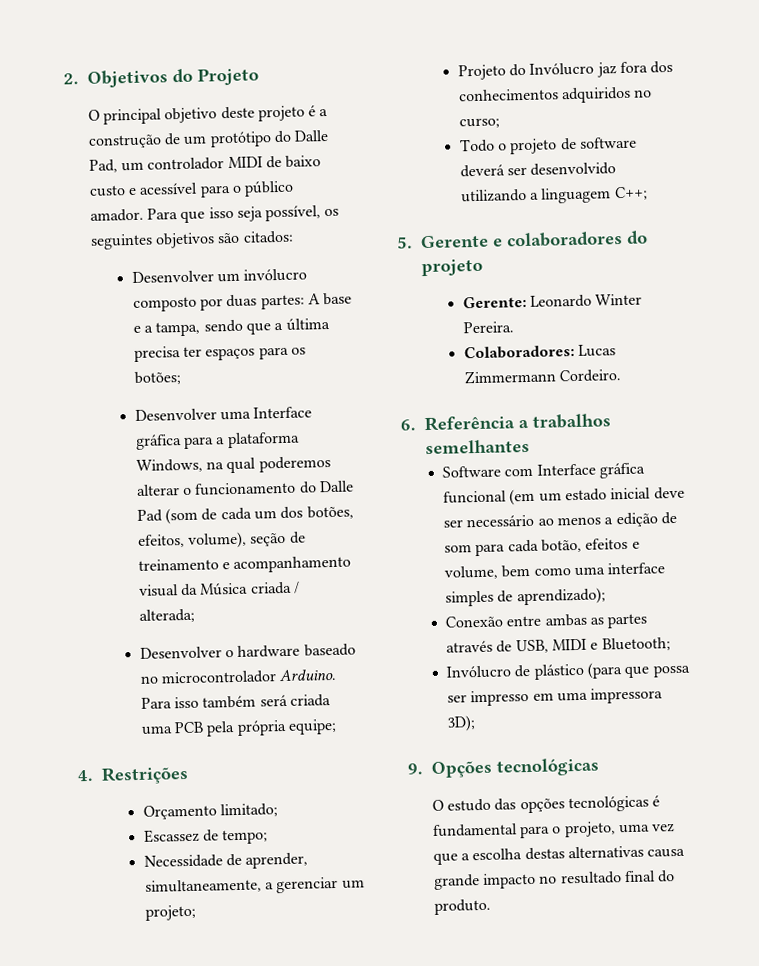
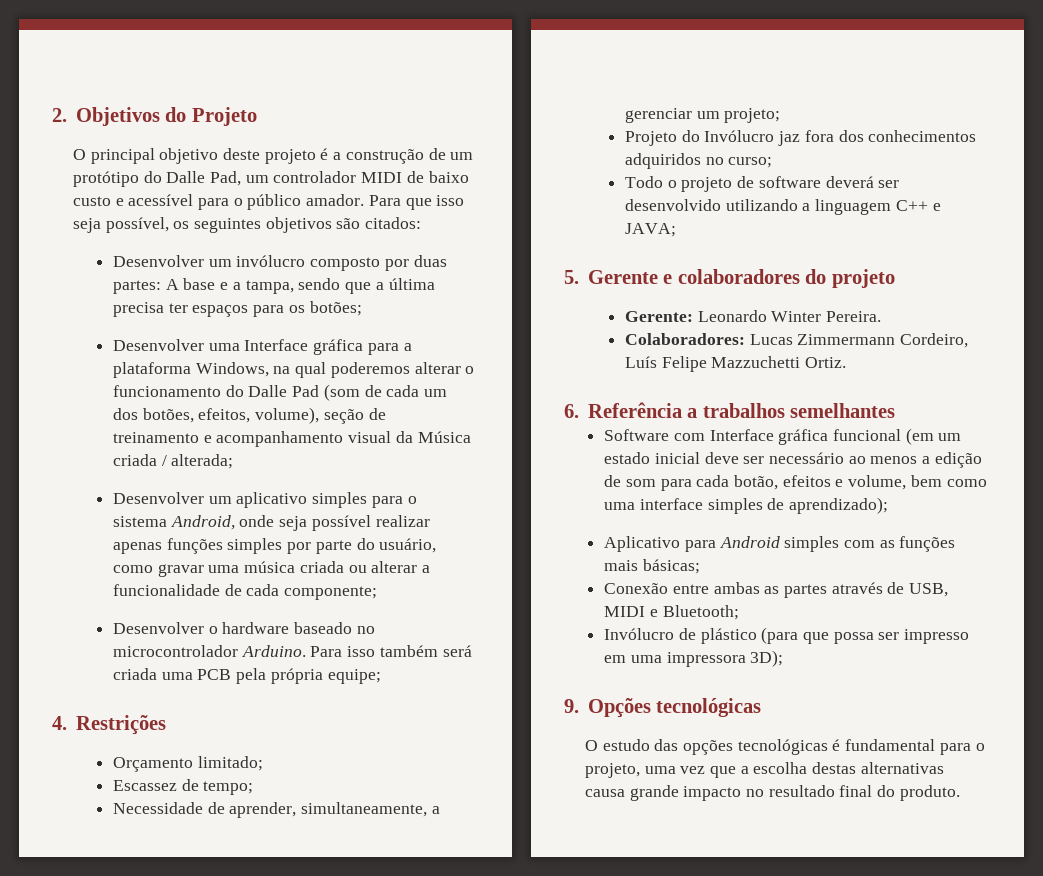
(195, 615) none -> [112,492,417,508] [112,515,430,531] [112,538,437,554] [112,561,431,577] [112,584,378,600] // Desenvolver um aplicativo simples para o sistema Android, onde seja possível realizar apenas funções simples por parte do usuário, como gravar uma música criada ou alterar a funcionalidade de cada componente;
[614,186,648,201] C++; -> [895,200,941,211] [624,223,676,237] C++ e JAVA;
[559,369,622,383] Cordeiro. -> [900,333,969,348] [624,356,847,372] Cordeiro, Luís Felipe Mazzuchetti Ortiz.
(606, 596) none -> [604,536,956,552] [604,559,700,574] // Aplicativo para Android simples com as funções mais básicas;

